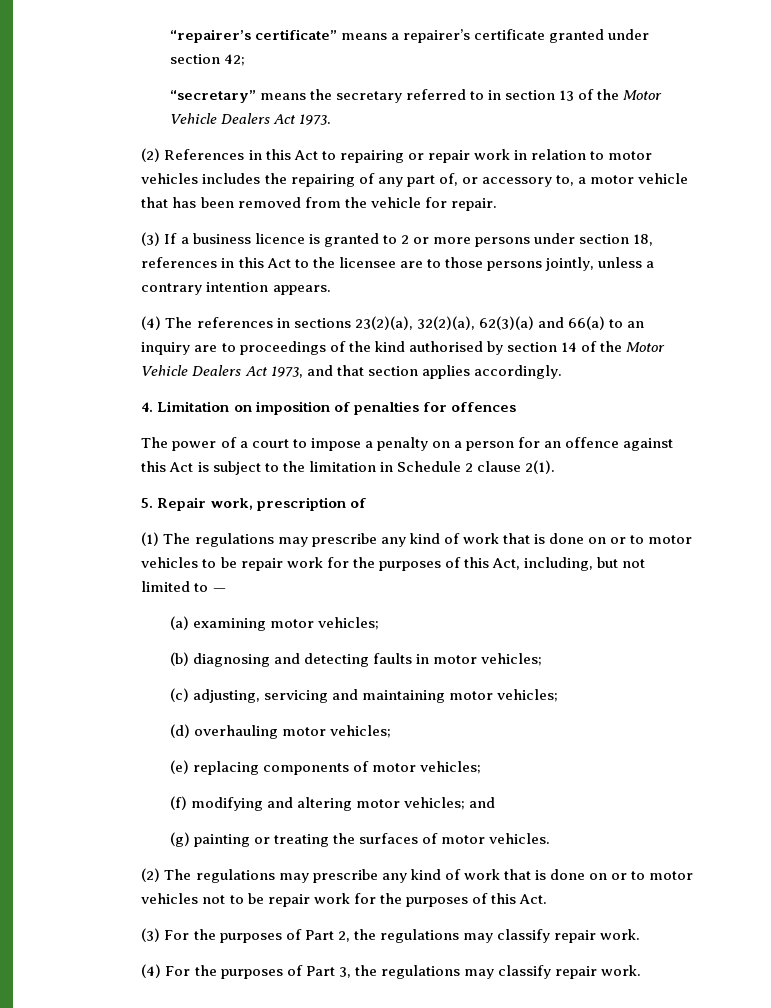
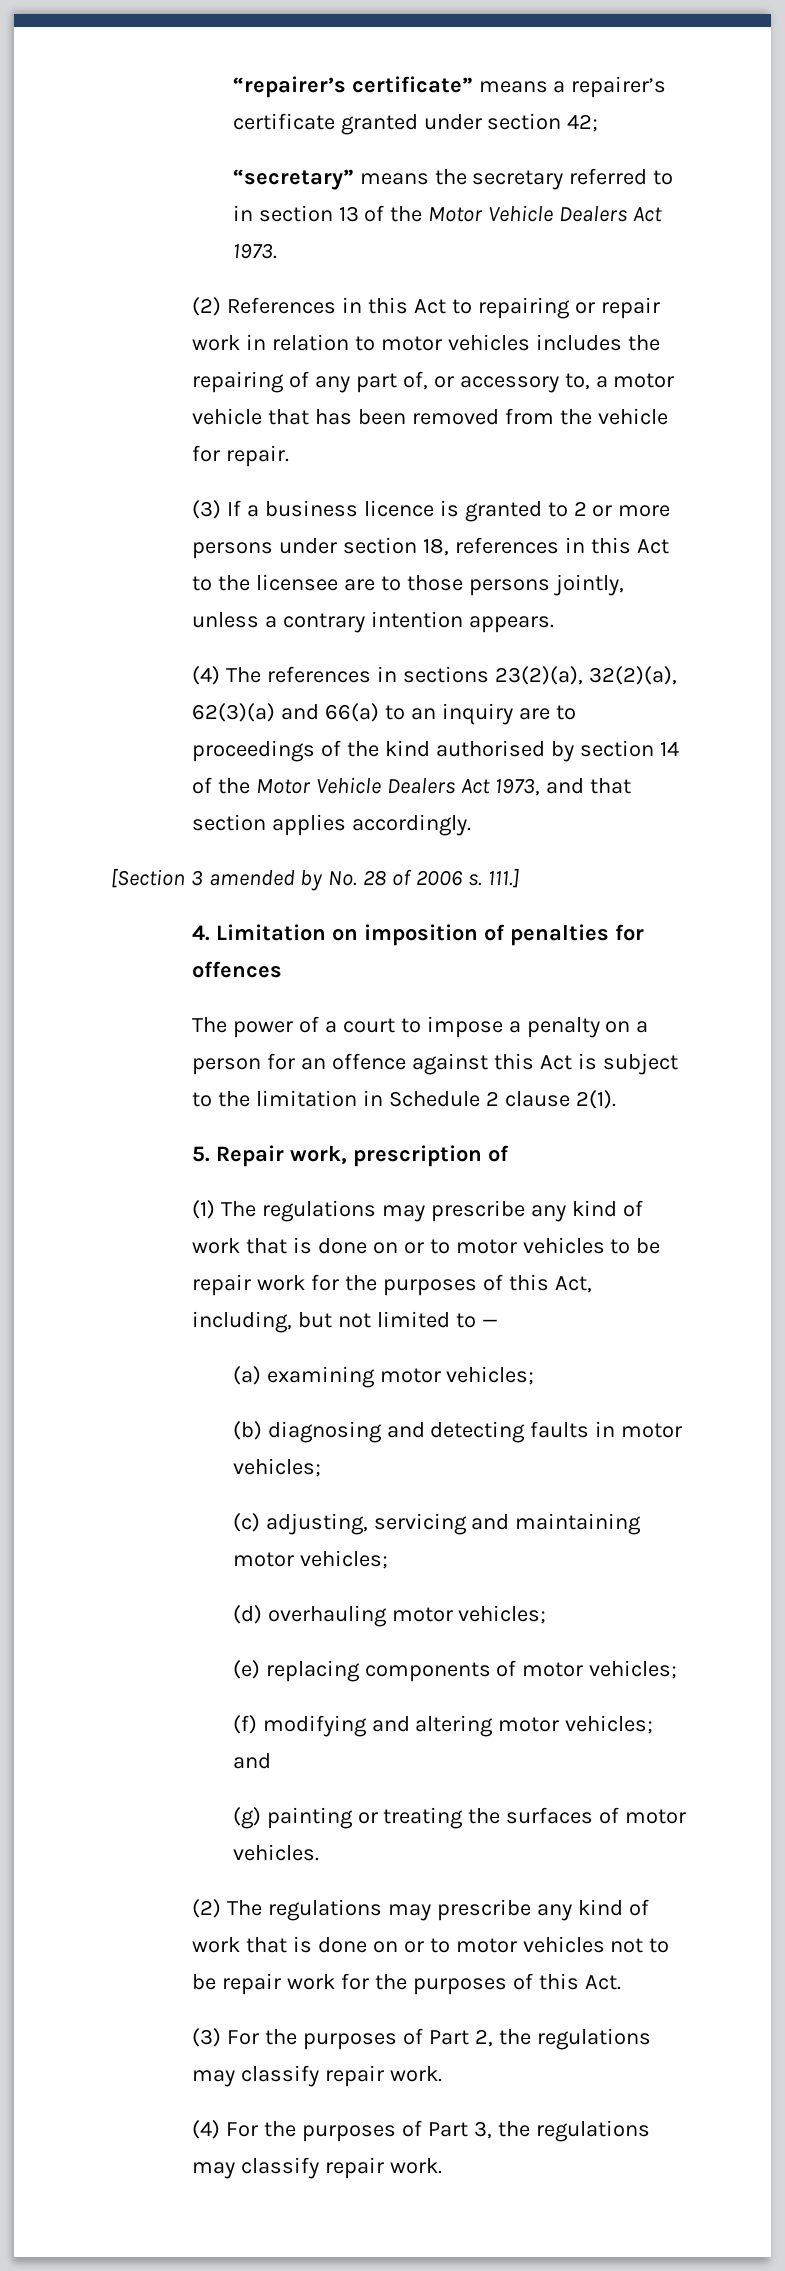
(562, 372) none -> [110,868,520,891] // [Section 3 amended by No. 28 of 2006 s. 111.]

